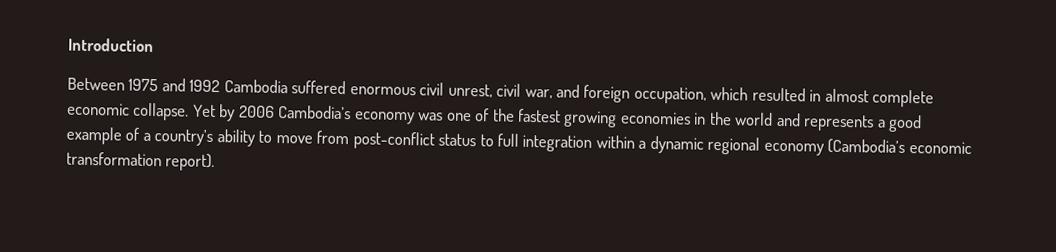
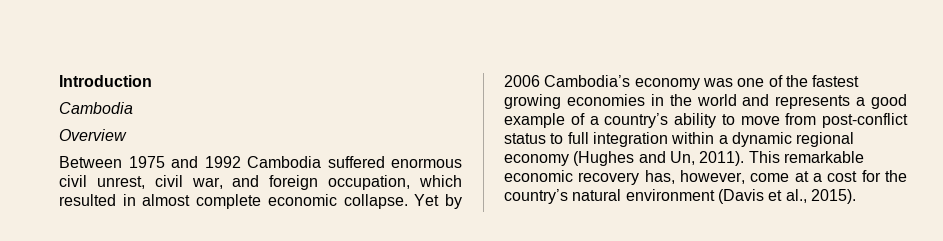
(154, 45) none -> [59,102,133,114] [59,129,127,141] // Cambodia // Overview
[827,138,972,155] [66,151,216,172] (Cambodia’s economic transformation report). -> [573,151,864,166] [504,170,907,185] [504,189,856,204] (Hughes and Un, 2011). This remarkable economic recovery has, however, come at a cost for the country’s natural environment (Davis et al., 2015).

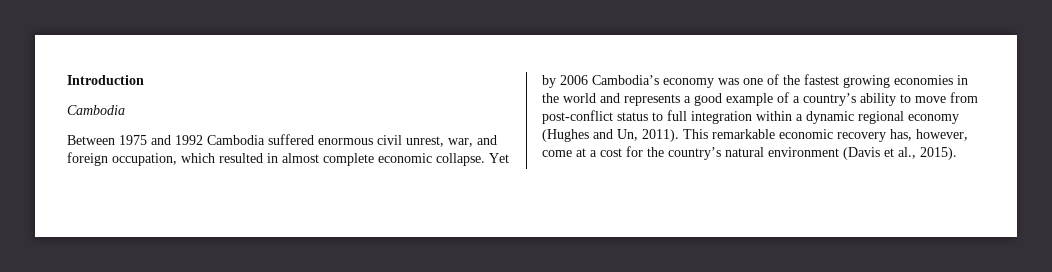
[59,129,127,141] // Overview -> (125, 110) none
[154,175,183,187] civil -> (444, 141) none

